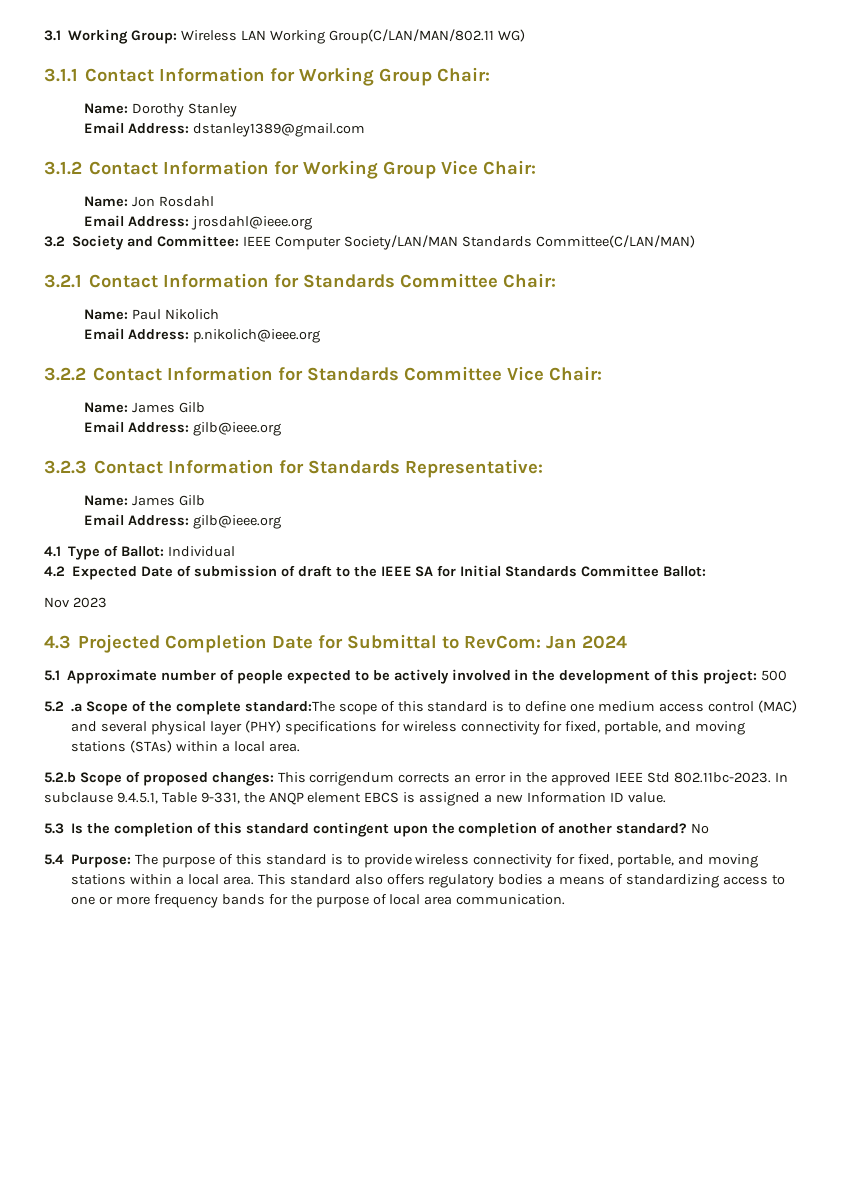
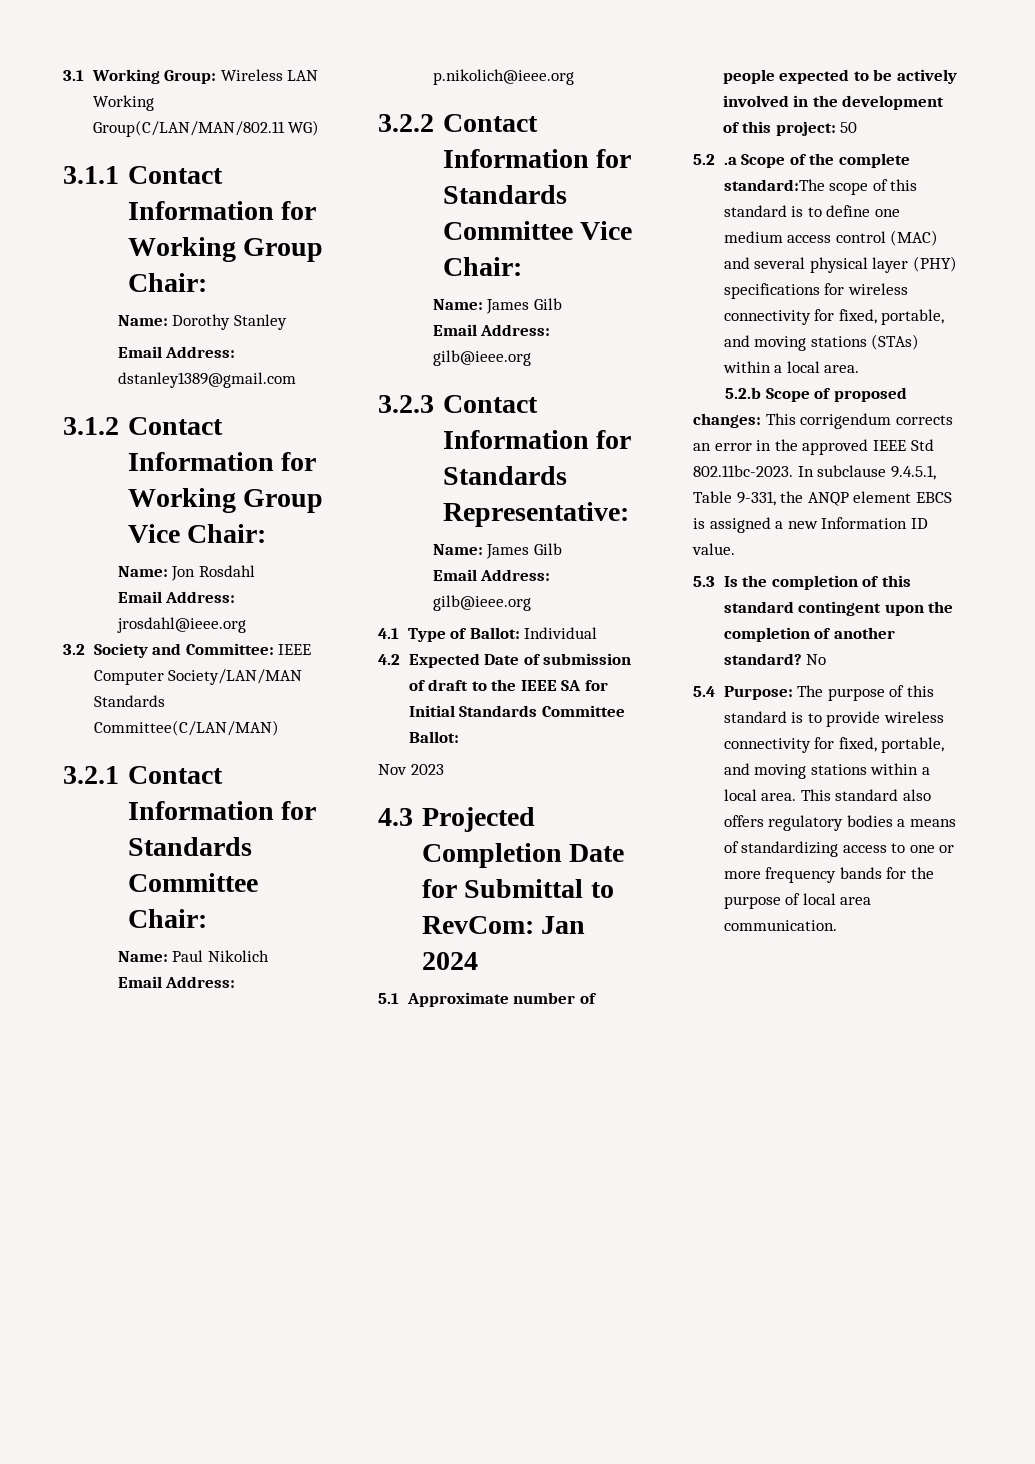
[760,670,787,681] 500 -> [840,122,858,133] 50

